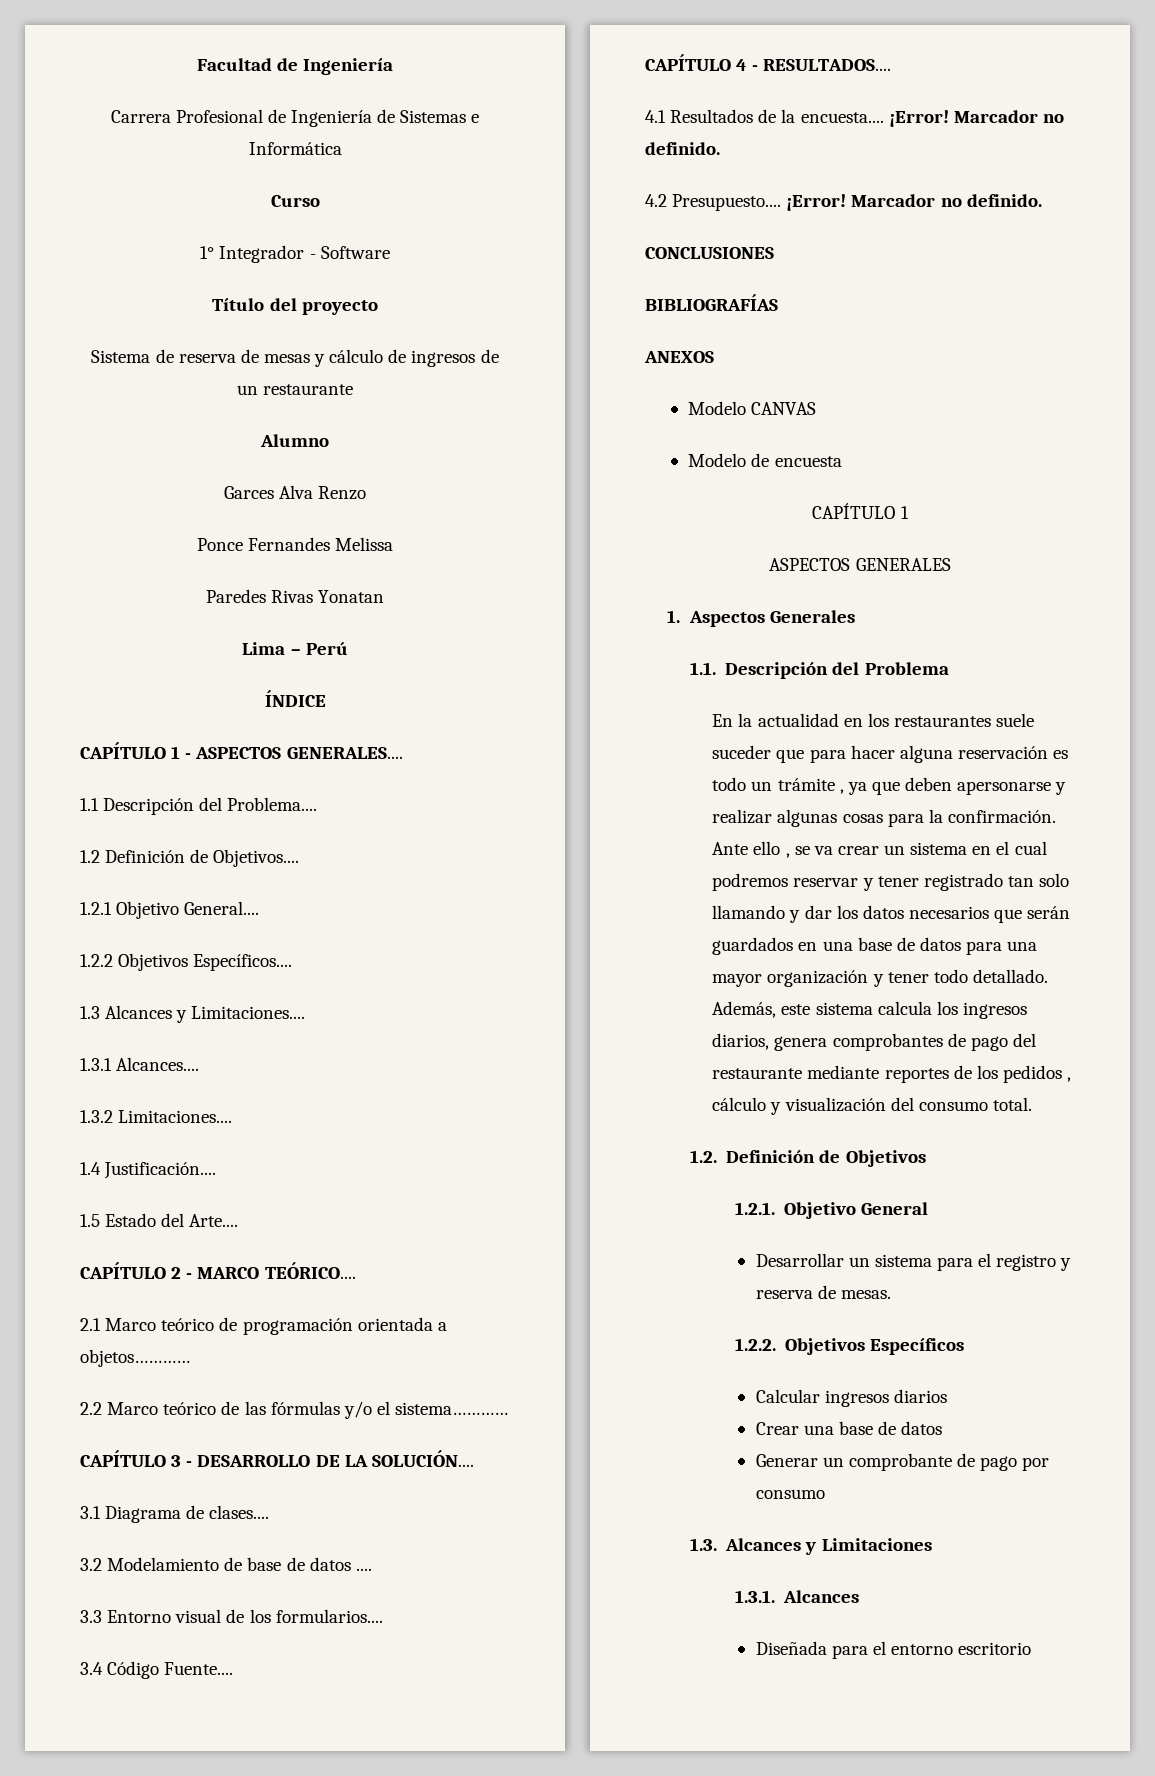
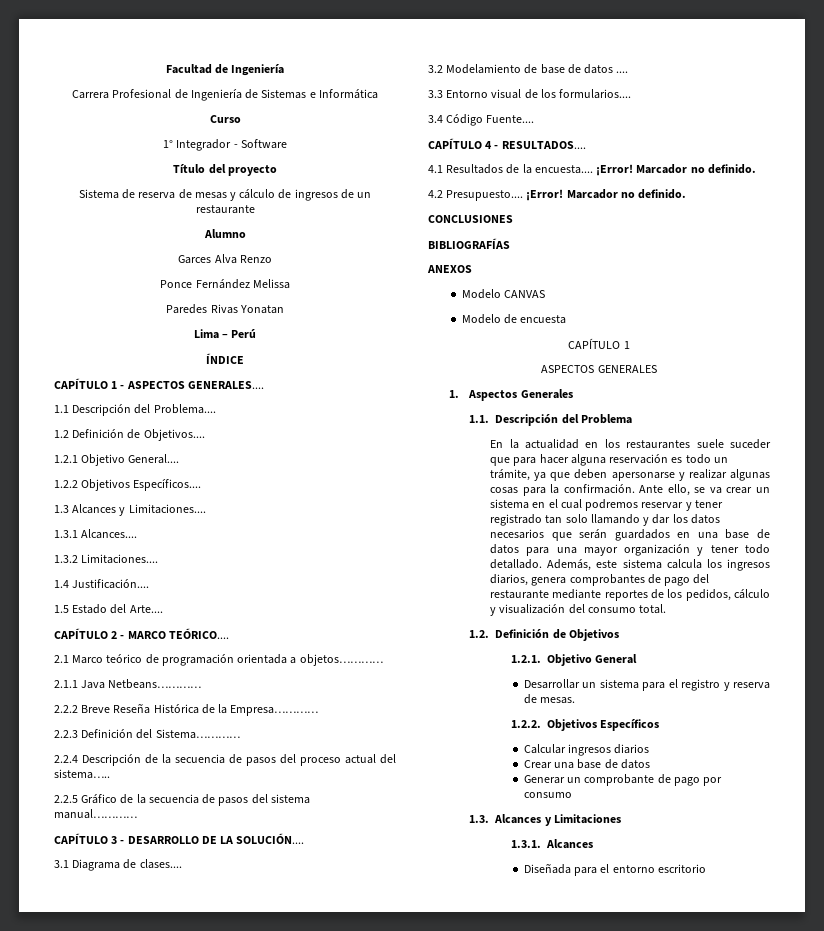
[248,537,330,551] Fernandes -> [195,279,250,289] Fernández
[80,1401,509,1419] 2.2 Marco teórico de las fórmulas y/o el sistema………… -> [54,679,202,689] [54,703,319,716] [54,729,240,739] [54,754,396,766] [54,769,110,779] [54,794,310,806] [54,809,137,819] 2.1.1 Java Netbeans………… // 2.2.2 Breve Reseña Histórica de la Empresa………… // 2.2.3 Definición del Sistema………… // 2.2.4 Descripción de la secuencia de pasos del proceso actual del sistema….. // 2.2.5 Gráfico de la secuencia de pasos del sistema manual…………
[777,778,844,794] trámite , -> [490,469,531,481] trámite,
[753,841,790,858] ello , -> [667,484,690,496] ello,
[1002,1065,1072,1083] pedidos , -> [685,589,731,601] pedidos,

